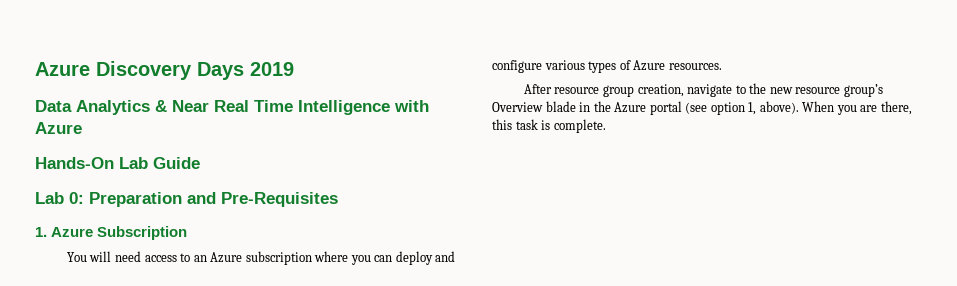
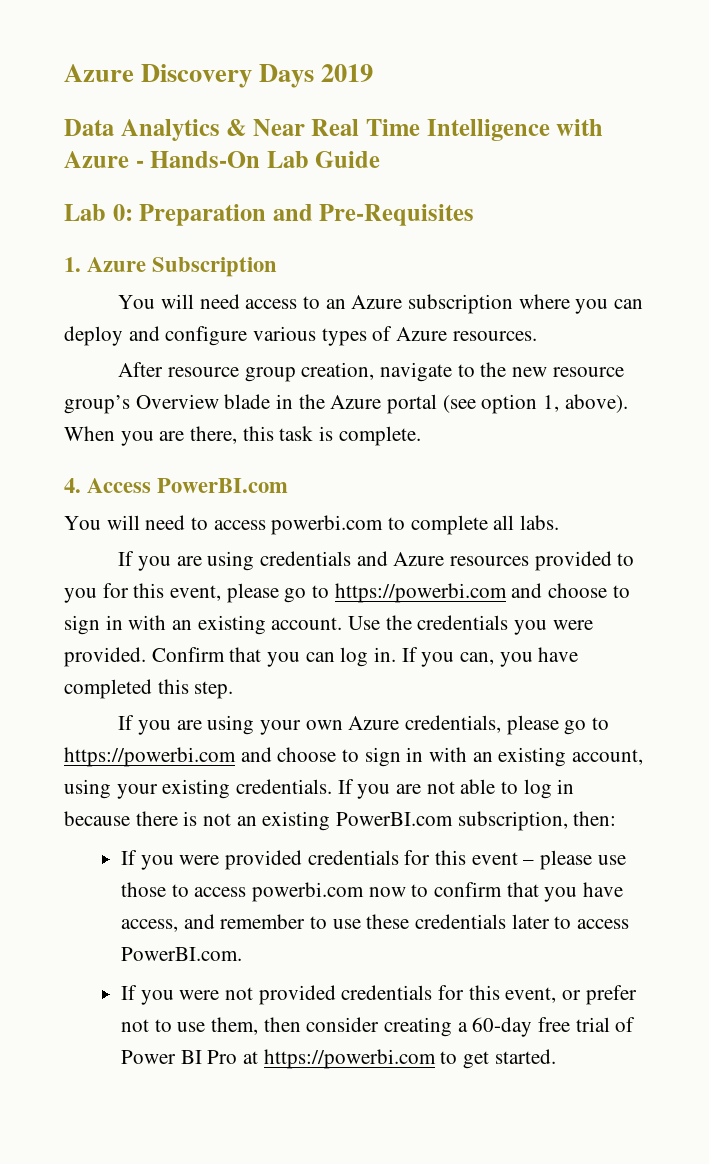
(82, 128) // -> [135,160,144,168] -
(606, 126) none -> [64,478,289,493] [64,515,560,535] [118,551,635,571] [64,583,630,603] [64,615,593,635] [64,647,579,667] [64,679,234,699] [118,715,610,735] [64,747,644,767] [64,779,575,799] [64,811,617,831] [120,850,626,870] [120,882,624,902] [120,914,630,932] [120,947,242,961] [120,985,637,1005] [120,1017,636,1037] [120,1049,556,1069] // 4. Access PowerBI.com // You will need to access powerbi.com to complete all labs. // If you are using credentials and Azure resources provided to you for this event, please go to https://powerbi.com and choose to sign in with an existing account. Use the credentials you were provided. Confirm that you can log in. If you can, you have completed this step. // If you are using your own Azure credentials, please go to https://powerbi.com and choose to sign in with an existing account, using your existing credentials. If you are not able to log in because there is not an existing PowerBI.com subscription, then: // If you were provided credentials for this event – please use those to access powerbi.com now to confirm that you have access, and remember to use these credentials later to access PowerBI.com. // If you were not provided credentials for this event, or prefer not to use them, then consider creating a 60-day free trial of Power BI Pro at https://powerbi.com to get started.

